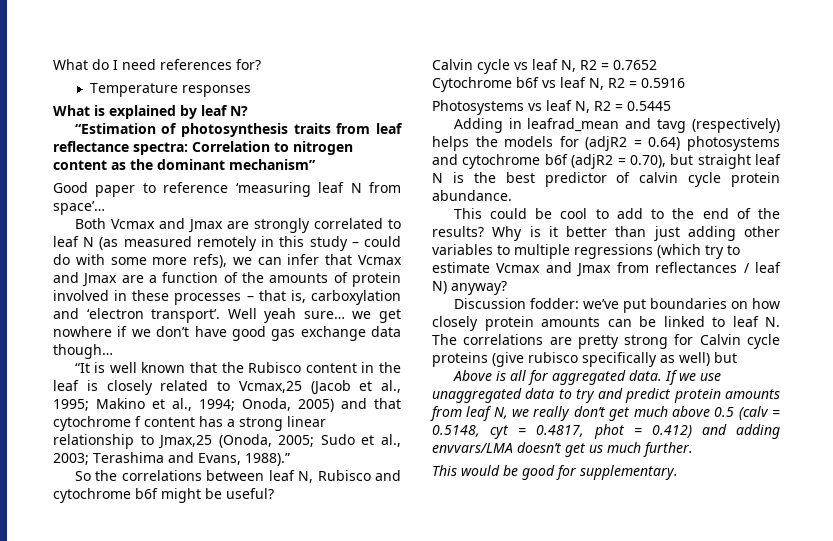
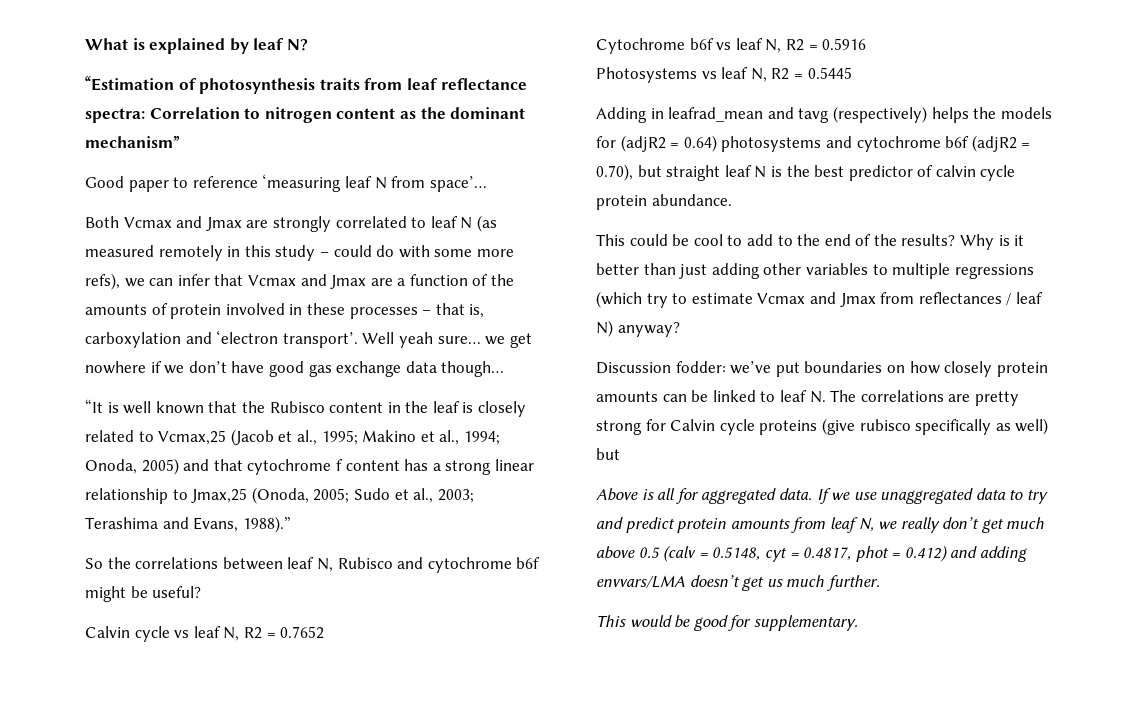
[53,59,261,70] [89,83,251,97] [53,105,90,116] What do I need references for? // Temperature responses // What -> [85,38,128,50] What

